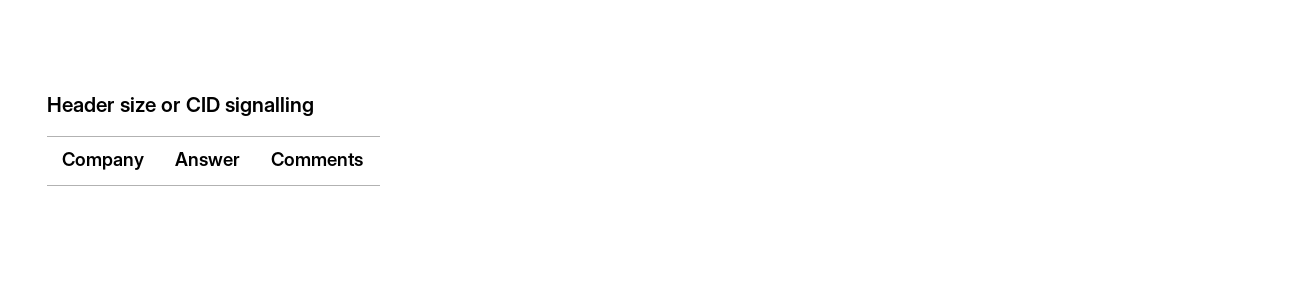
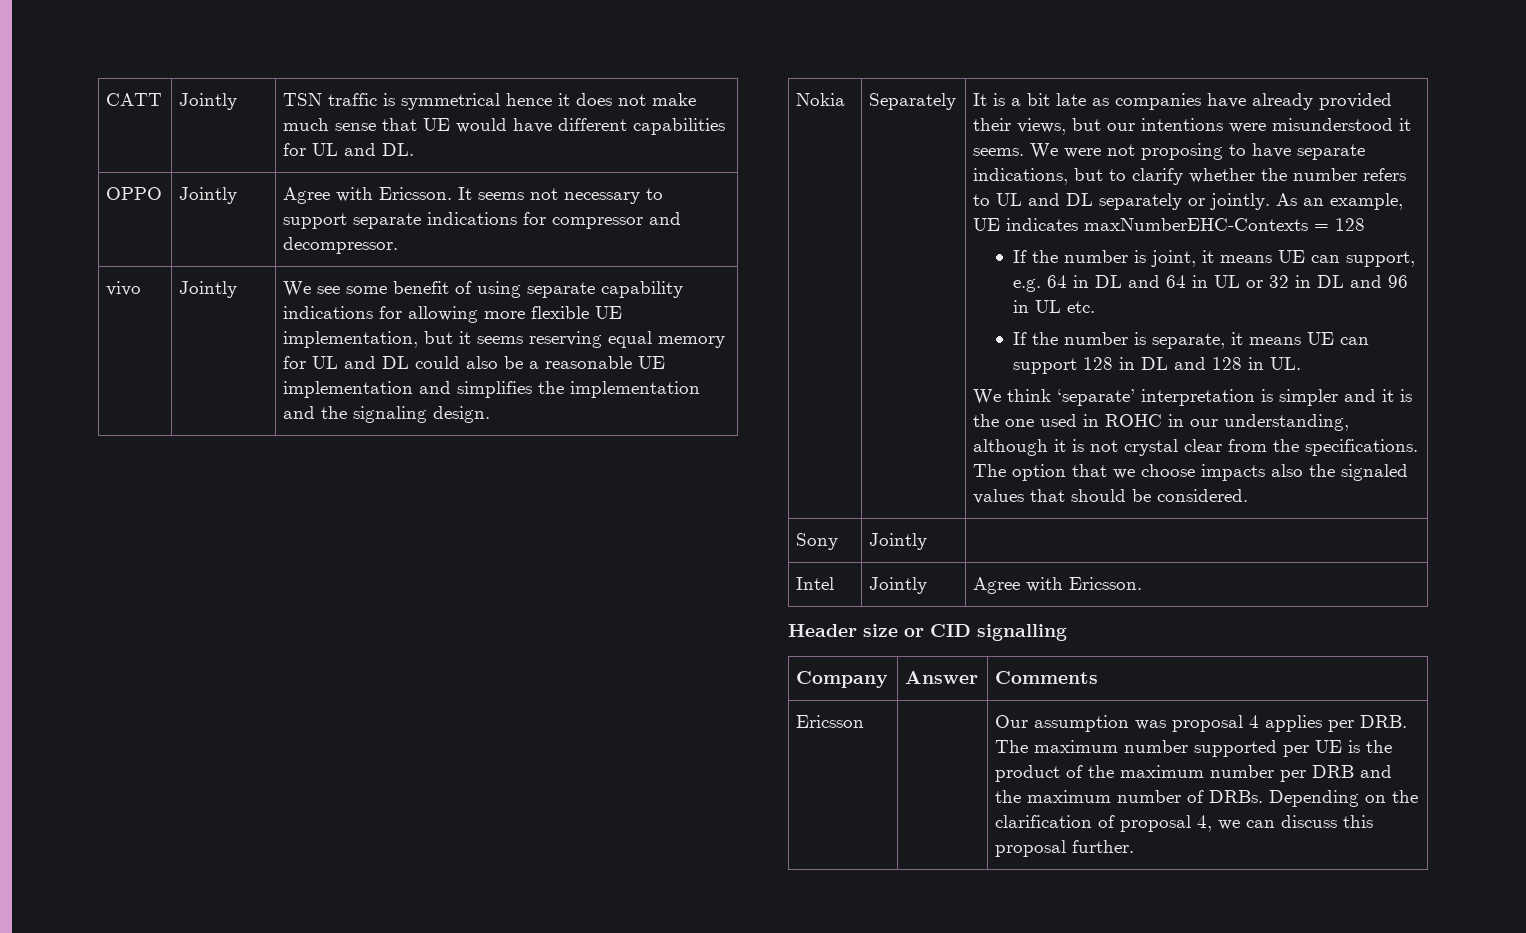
(47, 104) none -> [106,93,163,106] [179,93,238,110] [283,93,697,110] [283,118,726,135] [283,143,415,156] [106,187,163,200] [179,187,238,204] [283,187,664,204] [283,212,682,229] [283,237,399,254] [106,281,142,296] [179,281,238,298] [283,281,684,298] [283,306,623,323] [283,331,726,348] [283,356,666,369] [283,381,701,398] [283,406,491,423] [796,93,846,106] [869,93,957,110] [973,93,1393,110] [973,118,1412,135] [973,143,1366,160] [973,168,1407,185] [973,193,1404,210] [973,218,1366,231] [1013,250,1416,267] [1013,275,1409,292] [1013,300,1096,313] [1013,332,1370,349] [1013,357,1302,374] [973,389,1413,406] [973,414,1350,431] [973,439,1419,456] [973,464,1409,481] [973,489,1249,504] [796,533,839,550] [869,533,928,550] [796,577,835,590] [869,577,928,594] [973,577,1143,594] CATT | Jointly | TSN traffic is symmetrical hence it does not make much sense that UE would have different capabilities for UL and DL. // OPPO | Jointly | Agree with Ericsson. It seems not necessary to support separate indications for compressor and decompressor. // vivo | Jointly | We see some benefit of using separate capability indications for allowing more flexible UE implementation, but it seems reserving equal memory for UL and DL could also be a reasonable UE implementation and simplifies the implementation and the signaling design. // Nokia | Separately | It is a bit late as companies have already provided their views, but our intentions were misunderstood it seems. We were not proposing to have separate indications, but to clarify whether the number refers to UL and DL separately or jointly. As an example, UE indicates maxNumberEHC-Contexts = 128 // If the number is joint, it means UE can support, e.g. 64 in DL and 64 in UL or 32 in DL and 96 in UL etc. // If the number is separate, it means UE can support 128 in DL and 128 in UL. // We think ‘separate’ interpretation is simpler and it is the one used in ROHC in our understanding, although it is not crystal clear from the specifications. The option that we choose impacts also the signaled values that should be considered. // Sony | Jointly | // Intel | Jointly | Agree with Ericsson. //
(364, 159) none -> [796,715,865,728] [995,715,1408,732] [995,740,1393,757] [995,765,1393,782] [995,790,1419,807] [995,815,1374,832] [995,840,1135,857] // Ericsson | | Our assumption was proposal 4 applies per DRB. The maximum number supported per UE is the product of the maximum number per DRB and the maximum number of DRBs. Depending on the clarification of proposal 4, we can discuss this proposal further.

